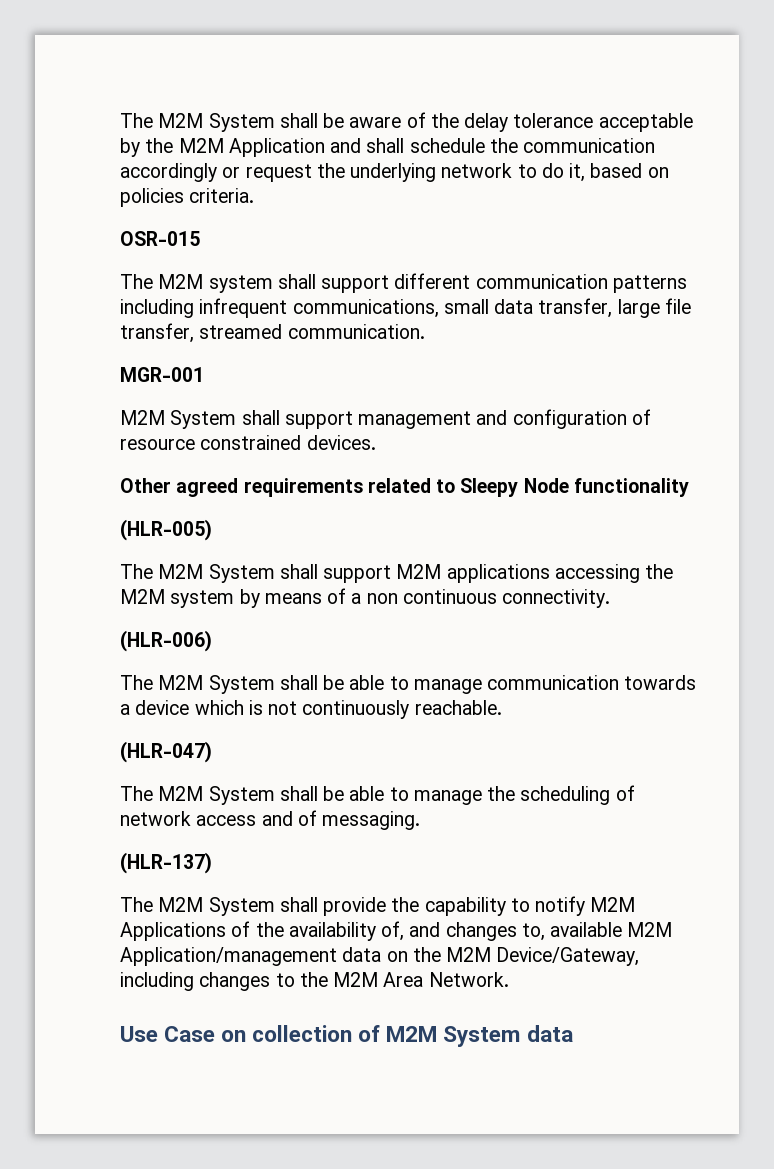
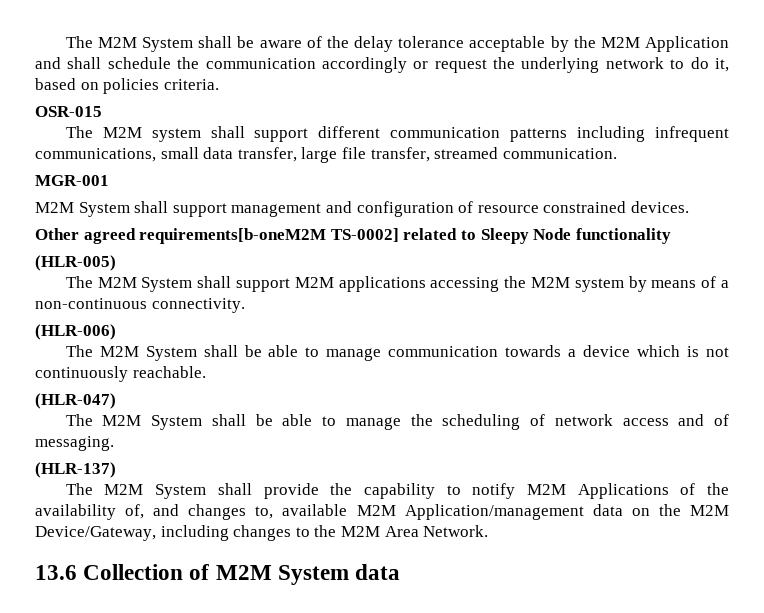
[243,478,363,497] requirements -> [139,228,399,244] requirements[b-oneM2M TS-0002]
[366,589,497,604] non continuous -> [35,298,147,309] non-continuous
[120,1025,353,1042] Use Case on collection -> [35,564,184,580] 13.6 Collection

